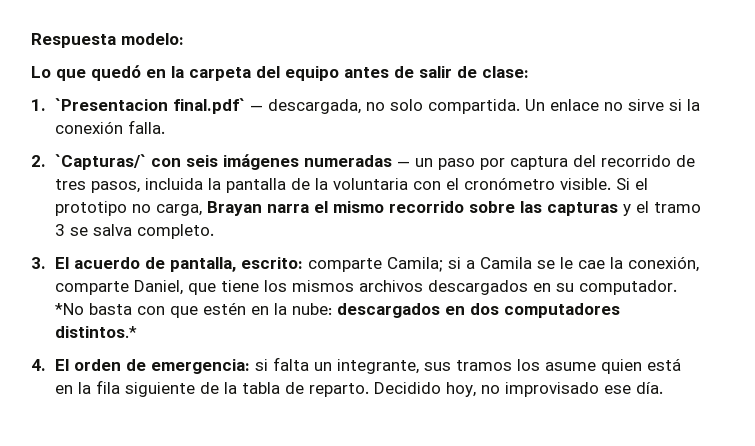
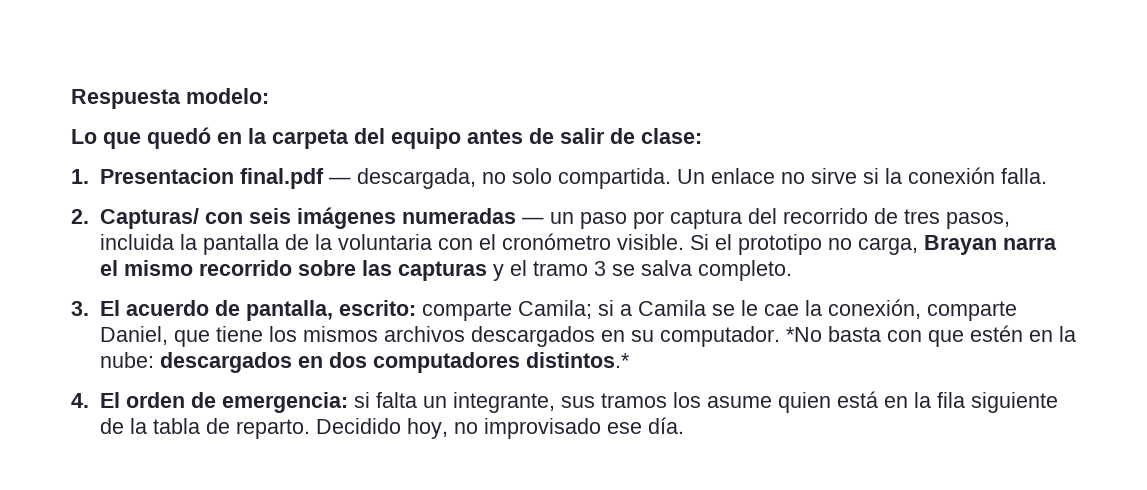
[54,98,245,114] `Presentacion final.pdf` -> [99,168,324,189] Presentacion final.pdf
[54,154,146,170] `Capturas/` -> [99,208,199,229] Capturas/

